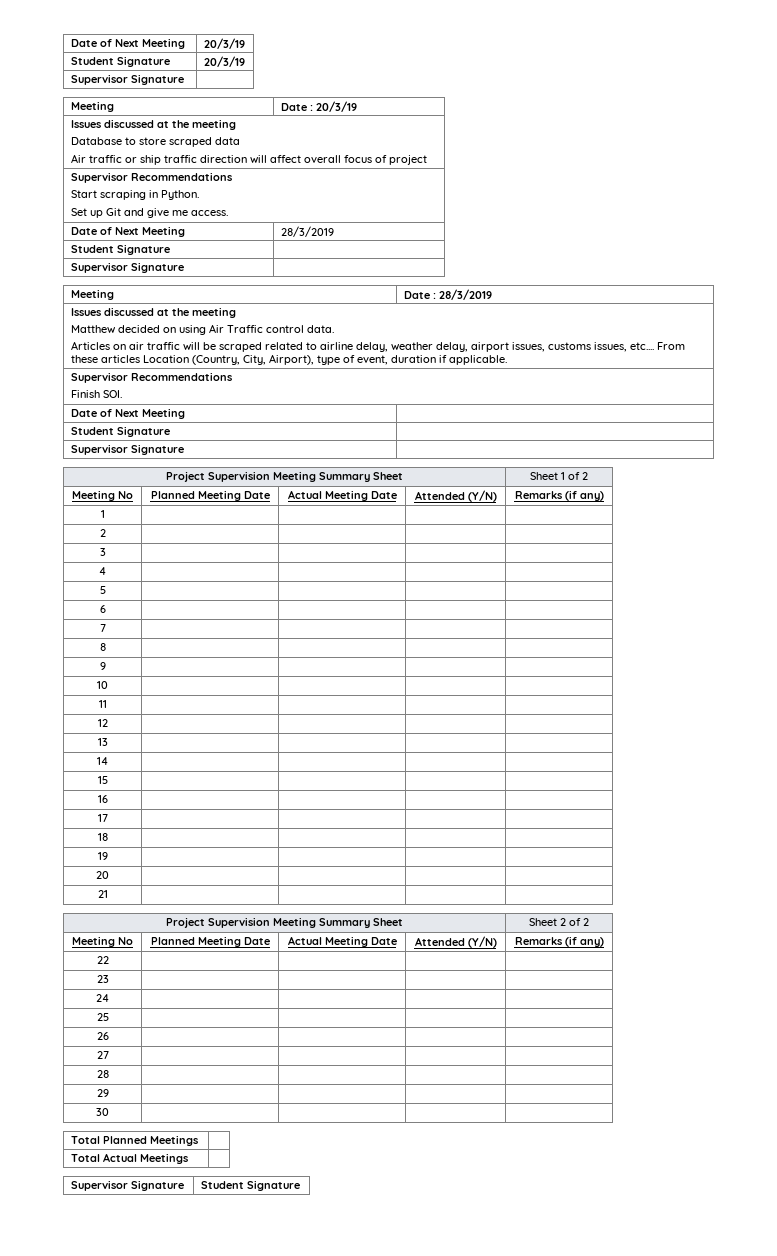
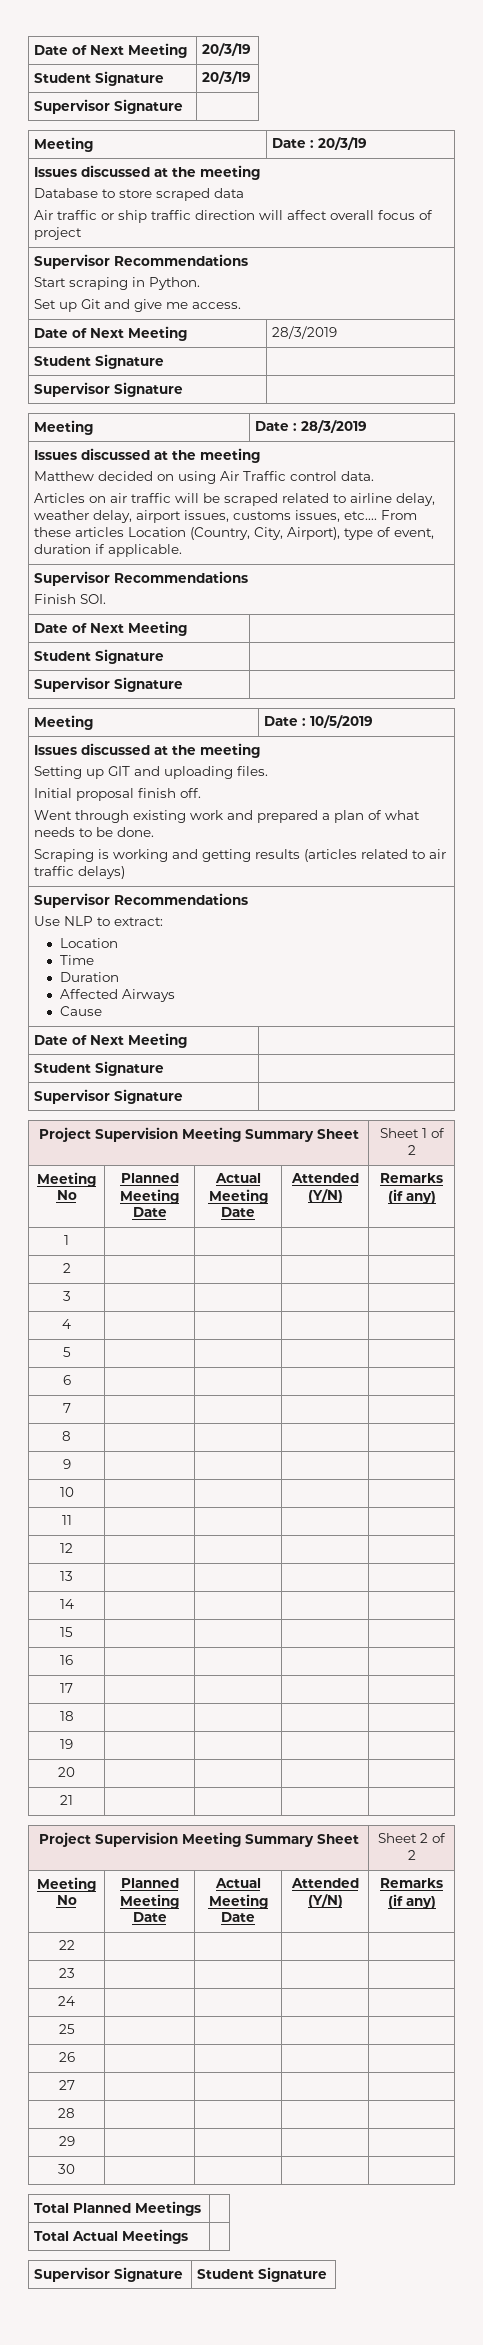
(184, 449) none -> [34,715,94,730] [264,715,374,728] [34,743,261,758] [34,766,269,779] [34,788,202,801] [34,810,421,823] [34,827,155,837] [34,849,447,862] [34,866,126,879] [34,893,249,908] [34,916,164,926] [59,938,118,948] [59,955,94,965] [59,972,119,982] [59,989,175,1002] [59,1006,102,1016] [34,1033,188,1048] [34,1061,165,1076] [34,1089,184,1104] // Meeting | Date : 10/5/2019 // Issues discussed at the meeting // Setting up GIT and uploading files. // Initial proposal finish off. // Went through existing work and prepared a plan of what needs to be done. // Scraping is working and getting results (articles related to air traffic delays) // Supervisor Recommendations // Use NLP to extract: // Location // Time // Duration // Affected Airways // Cause // Date of Next Meeting | // Student Signature | // Supervisor Signature |

